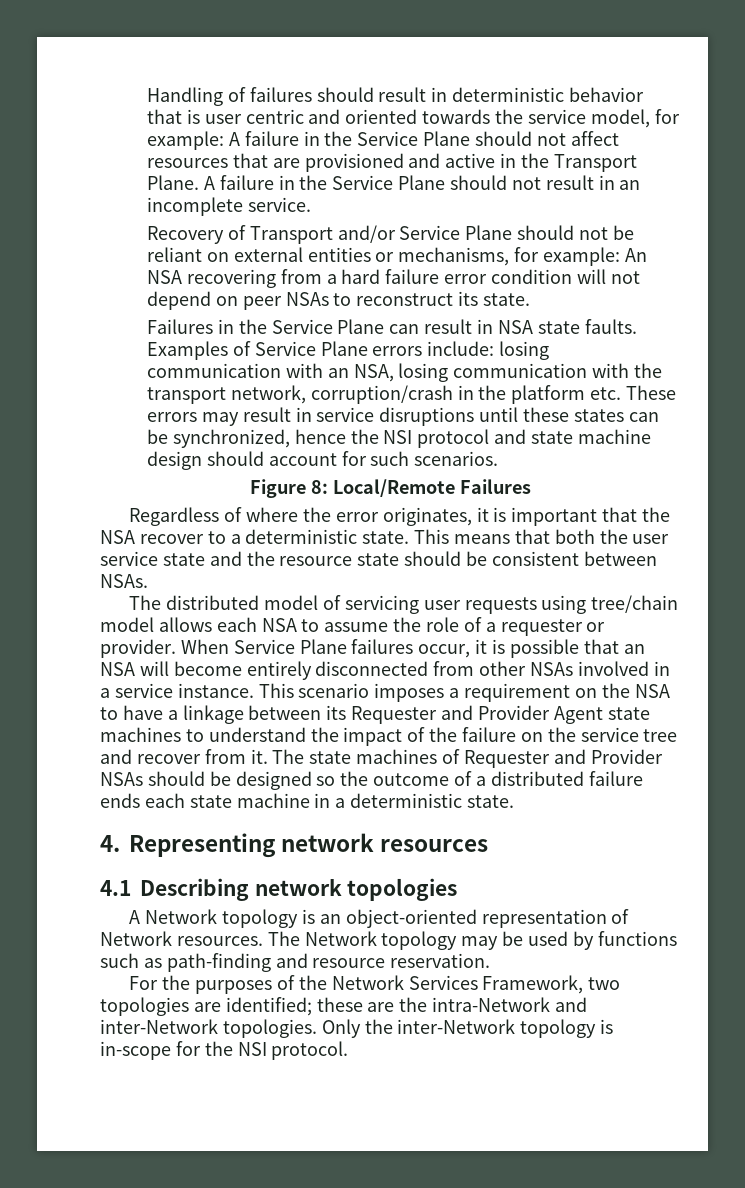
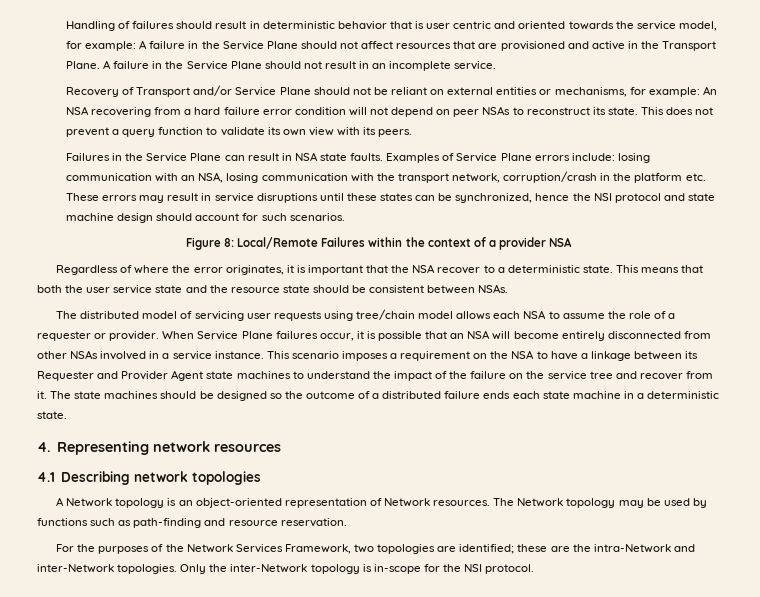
(531, 299) none -> [640,107,714,115] [66,127,413,137] This does not prevent a query function to validate its own view with its peers.
(531, 486) none -> [368,237,573,250] within the context of a provider NSA
[442,749,663,768] [100,772,143,786] of Requester and Provider NSAs -> (159, 395) none

